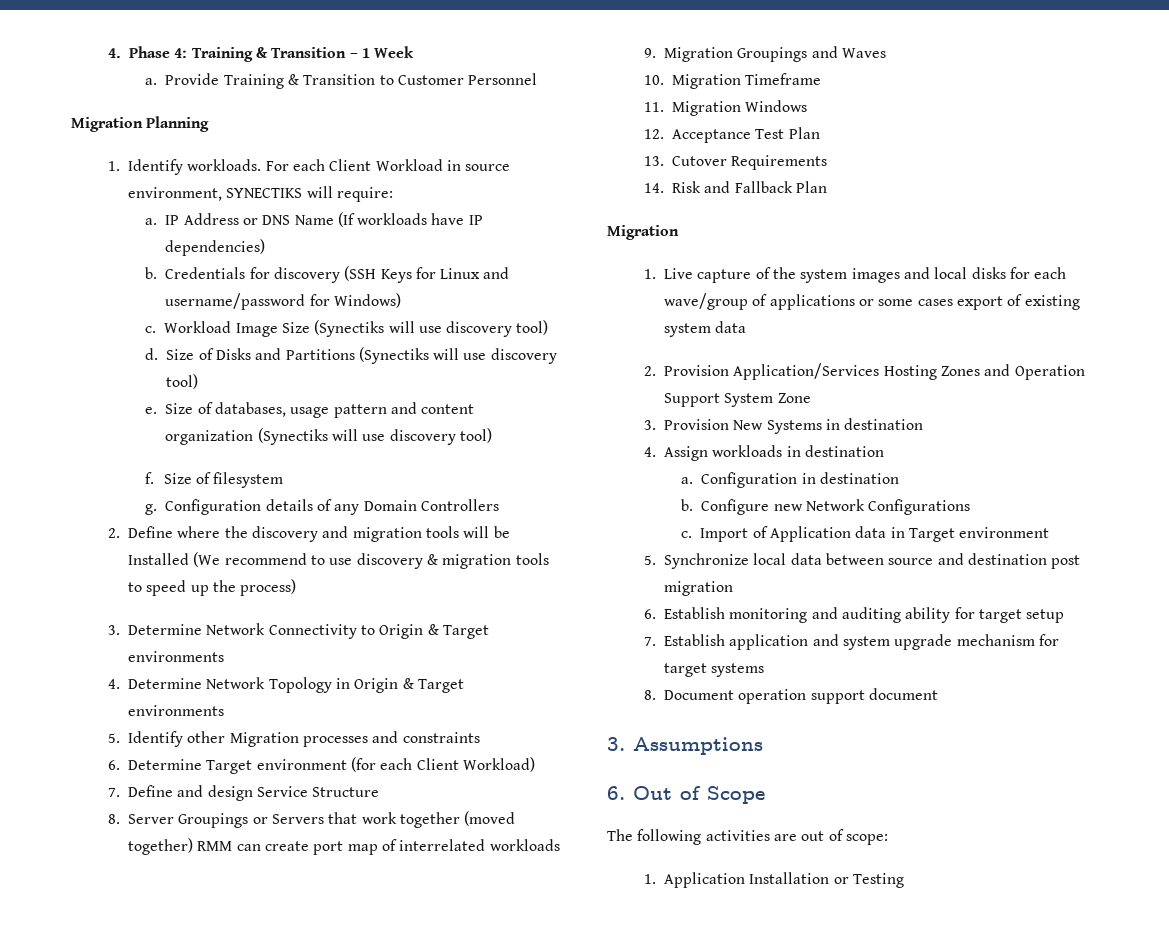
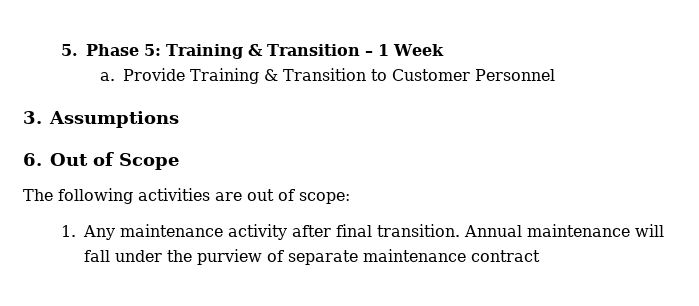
[108,46,188,58] 4. Phase 4: -> [61,44,162,56] 5. Phase 5:
[71,116,210,132] [108,159,511,175] [128,186,394,202] [145,212,483,227] [165,239,266,256] [145,266,510,283] [165,293,401,310] [145,320,549,337] [145,347,557,364] [166,374,199,389] [145,402,475,418] [165,428,492,445] [145,472,284,488] [145,499,499,515] [108,526,510,542] [128,552,549,569] [128,579,297,596] [108,623,490,639] [128,651,225,662] [108,677,465,693] [128,705,225,716] [108,731,480,747] [108,757,536,774] [108,785,380,801] [108,811,516,828] [128,838,560,855] [644,46,887,62] [644,73,822,89] [644,100,808,116] [644,127,820,143] [644,155,828,170] [644,181,828,193] [607,225,679,240] [644,267,1067,283] [664,293,1080,310] [664,321,747,337] [644,363,1085,380] [664,393,811,407] [644,418,924,434] [644,445,885,461] [681,472,899,488] [681,499,971,515] [681,526,1050,542] [644,553,1081,569] [664,581,734,596] [644,607,1065,623] [644,634,1060,650] [664,663,765,677] [644,688,939,704] // Migration Planning // 1. Identify workloads. For each Client Workload in source environment, SYNECTIKS will require: // a. IP Address or DNS Name (If workloads have IP dependencies) // b. Credentials for discovery (SSH Keys for Linux and username/password for Windows) // c. Workload Image Size (Synectiks will use discovery tool) // d. Size of Disks and Partitions (Synectiks will use discovery tool) // e. Size of databases, usage pattern and content organization (Synectiks will use discovery tool) // f. Size of filesystem // g. Configuration details of any Domain Controllers // 2. Define where the discovery and migration tools will be Installed (We recommend to use discovery & migration tools to speed up the process) // 3. Determine Network Connectivity to Origin & Target environments // 4. Determine Network Topology in Origin & Target environments // 5. Identify other Migration processes and constraints // 6. Determine Target environment (for each Client Workload) // 7. Define and design Service Structure // 8. Server Groupings or Servers that work together (moved together) RMM can create port map of interrelated workloads // 9. Migration Groupings and Waves // 10. Migration Timeframe // 11. Migration Windows // 12. Acceptance Test Plan // 13. Cutover Requirements // 14. Risk and Fallback Plan // Migration // 1. Live capture of the system images and local disks for each wave/group of applications or some cases export of existing system data // 2. Provision Application/Services Hosting Zones and Operation Support System Zone // 3. Provision New Systems in destination // 4. Assign workloads in destination // a. Configuration in destination // b. Configure new Network Configurations // c. Import of Application data in Target environment // 5. Synchronize local data between source and destination post migration // 6. Establish monitoring and auditing ability for target setup // 7. Establish application and system upgrade mechanism for target systems // 8. Document operation support document -> (555, 75) none
[664,872,905,888] Application Installation or Testing -> [83,224,665,240] [84,249,541,265] Any maintenance activity after final transition. Annual maintenance will fall under the purview of separate maintenance contract

